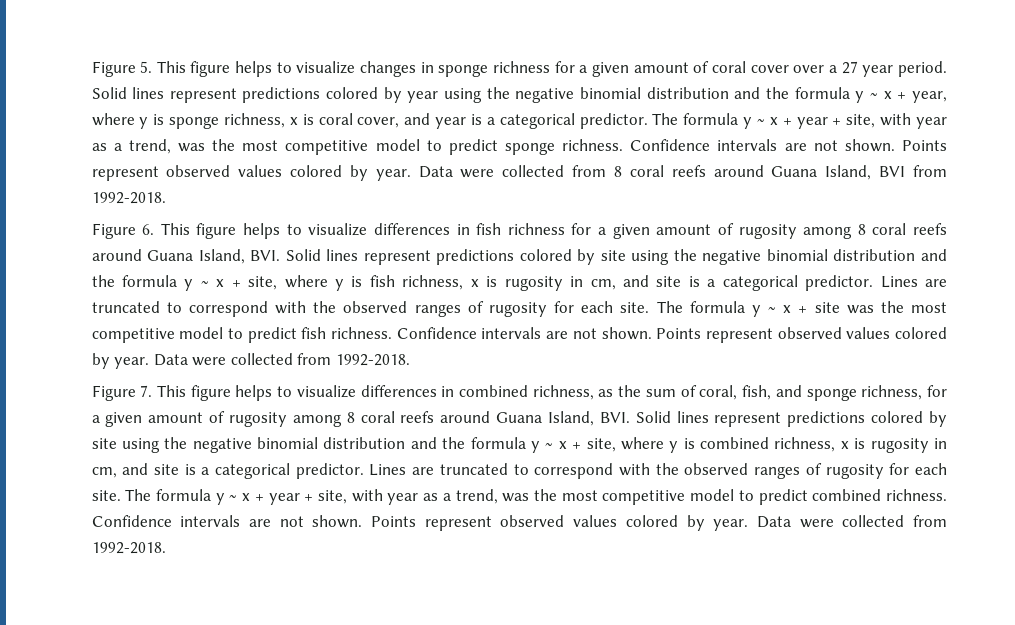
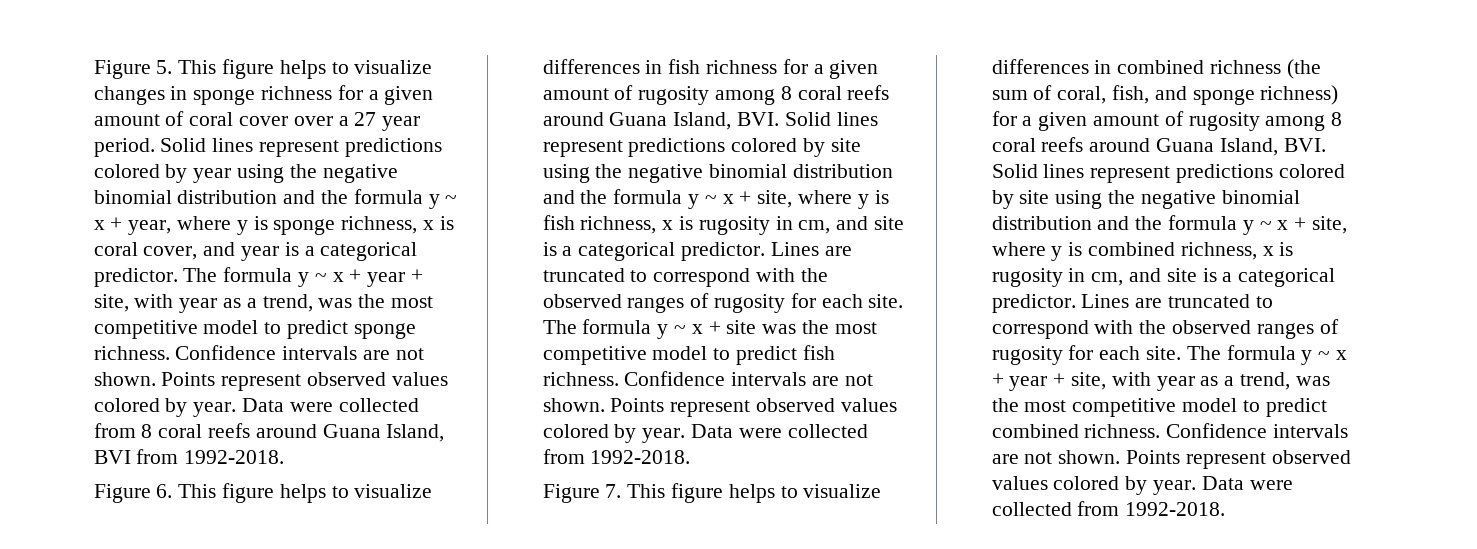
[532,385,642,400] richness, as the -> [1209,59,1321,79] richness (the
[861,385,923,400] richness, -> [1260,85,1339,105] richness)

